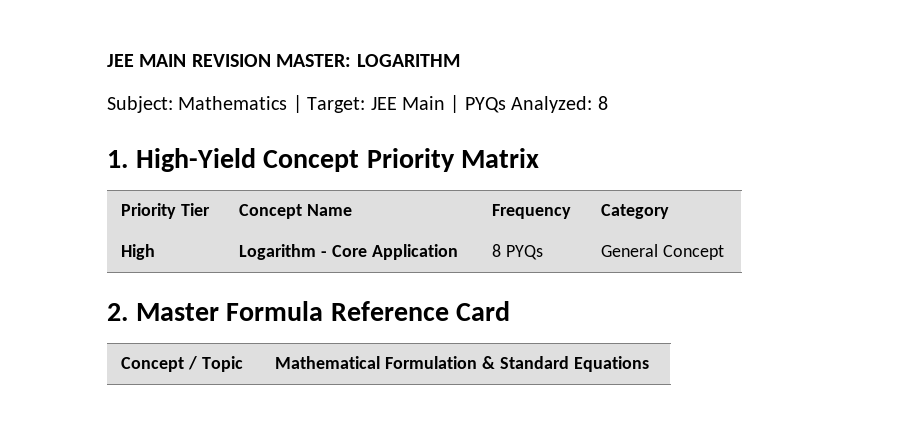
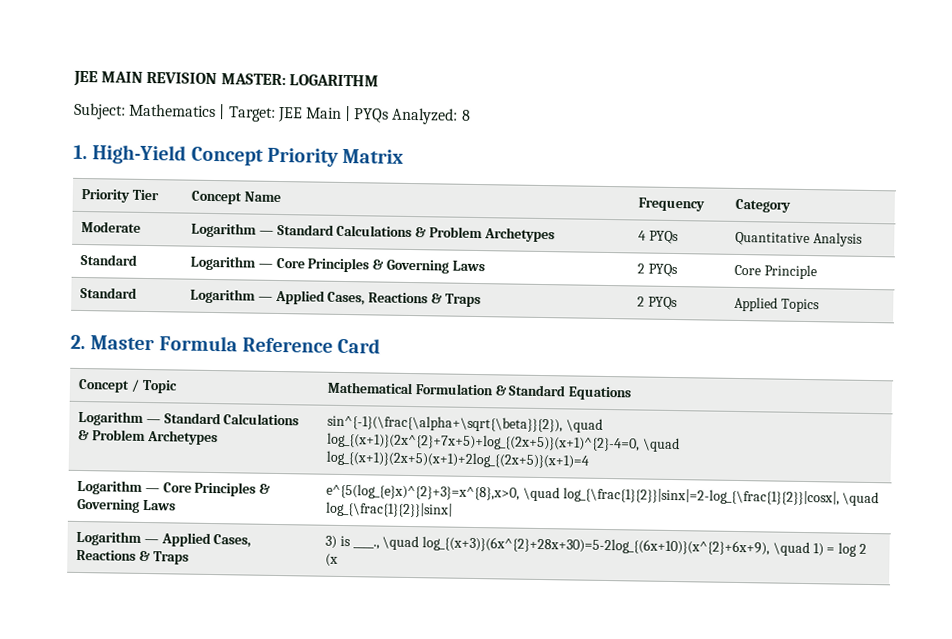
[121,244,156,260] [239,244,458,260] [492,244,544,260] [601,244,725,260] High | Logarithm - Core Application | 8 PYQs | General Concept -> [80,220,141,233] [190,222,555,243] [637,230,679,245] [734,231,863,247] [79,253,137,266] [189,255,485,274] [636,263,678,278] [733,264,817,280] [79,286,137,299] [189,288,481,308] [636,296,678,311] [733,296,820,313] Moderate | Logarithm — Standard Calculations & Problem Archetypes | 4 PYQs | Quantitative Analysis // Standard | Logarithm — Core Principles & Governing Laws | 2 PYQs | Core Principle // Standard | Logarithm — Applied Cases, Reactions & Traps | 2 PYQs | Applied Topics
(649, 364) none -> [77,410,300,426] [77,429,218,446] [326,414,603,433] [326,432,680,453] [325,450,589,469] [76,479,272,497] [76,498,176,513] [325,483,880,507] [325,501,453,518] [75,530,252,548] [75,549,189,565] [324,535,867,557] [324,553,338,567] // Logarithm — Standard Calculations & Problem Archetypes | sin^{-1}(\frac{\alpha+\sqrt{\beta}}{2}), \quad log_{(x+1)}(2x^{2}+7x+5)+log_{(2x+5)}(x+1)^{2}-4=0, \quad log_{(x+1)}(2x+5)(x+1)+2log_{(2x+5)}(x+1)=4 // Logarithm — Core Principles & Governing Laws | e^{5(log_{e}x)^{2}+3}=x^{8},x>0, \quad log_{\frac{1}{2}}|sinx|=2-log_{\frac{1}{2}}|cosx|, \quad log_{\frac{1}{2}}|sinx| // Logarithm — Applied Cases, Reactions & Traps | 3) is ____., \quad log_{(x+3)}(6x^{2}+28x+30)=5-2log_{(6x+10)}(x^{2}+6x+9), \quad 1) = log 2 (x

